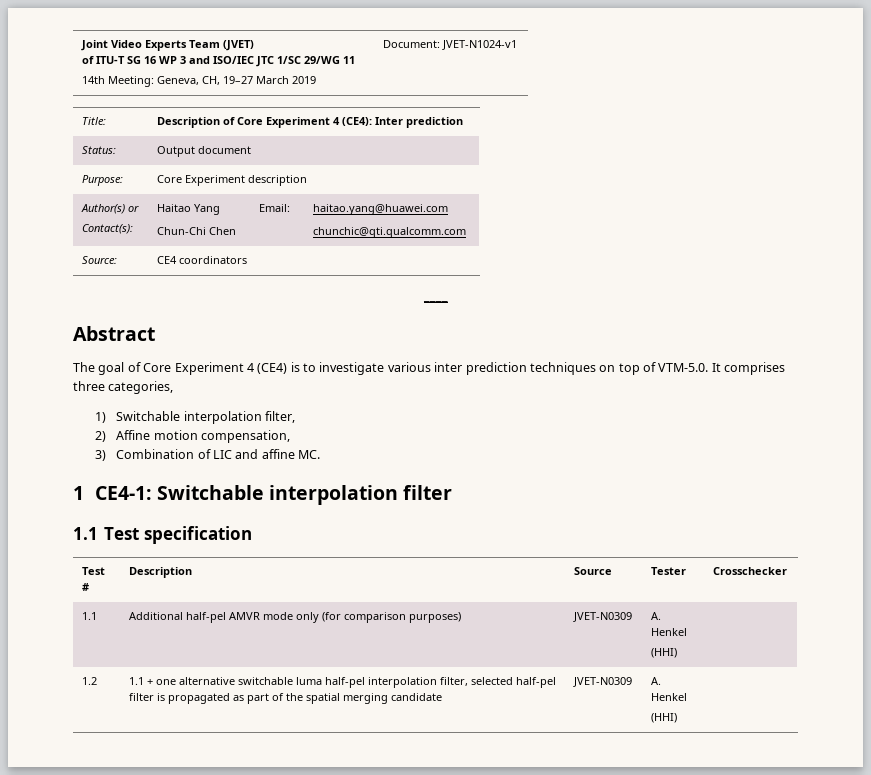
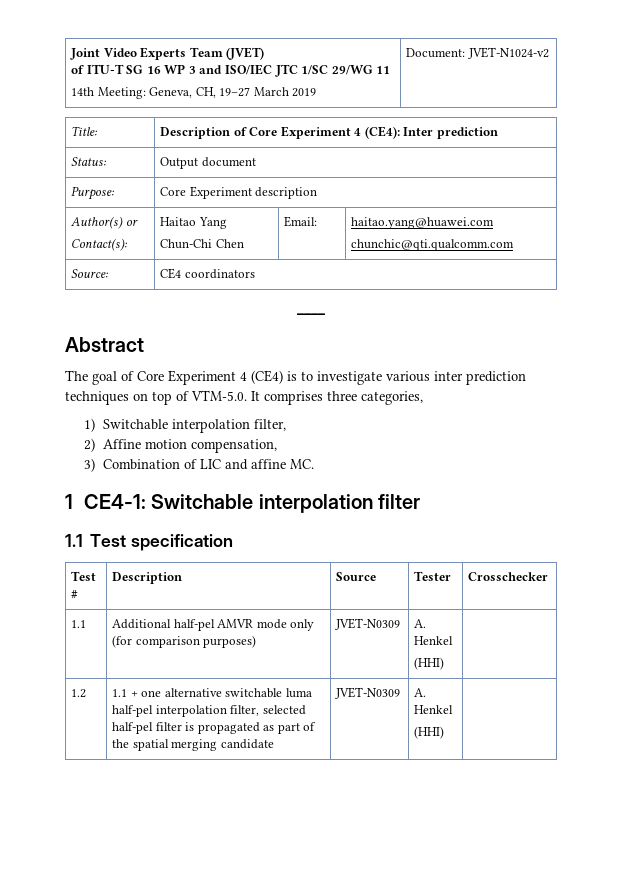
[441,40,517,50] JVET-N1024-v1 -> [467,47,549,59] JVET-N1024-v2

